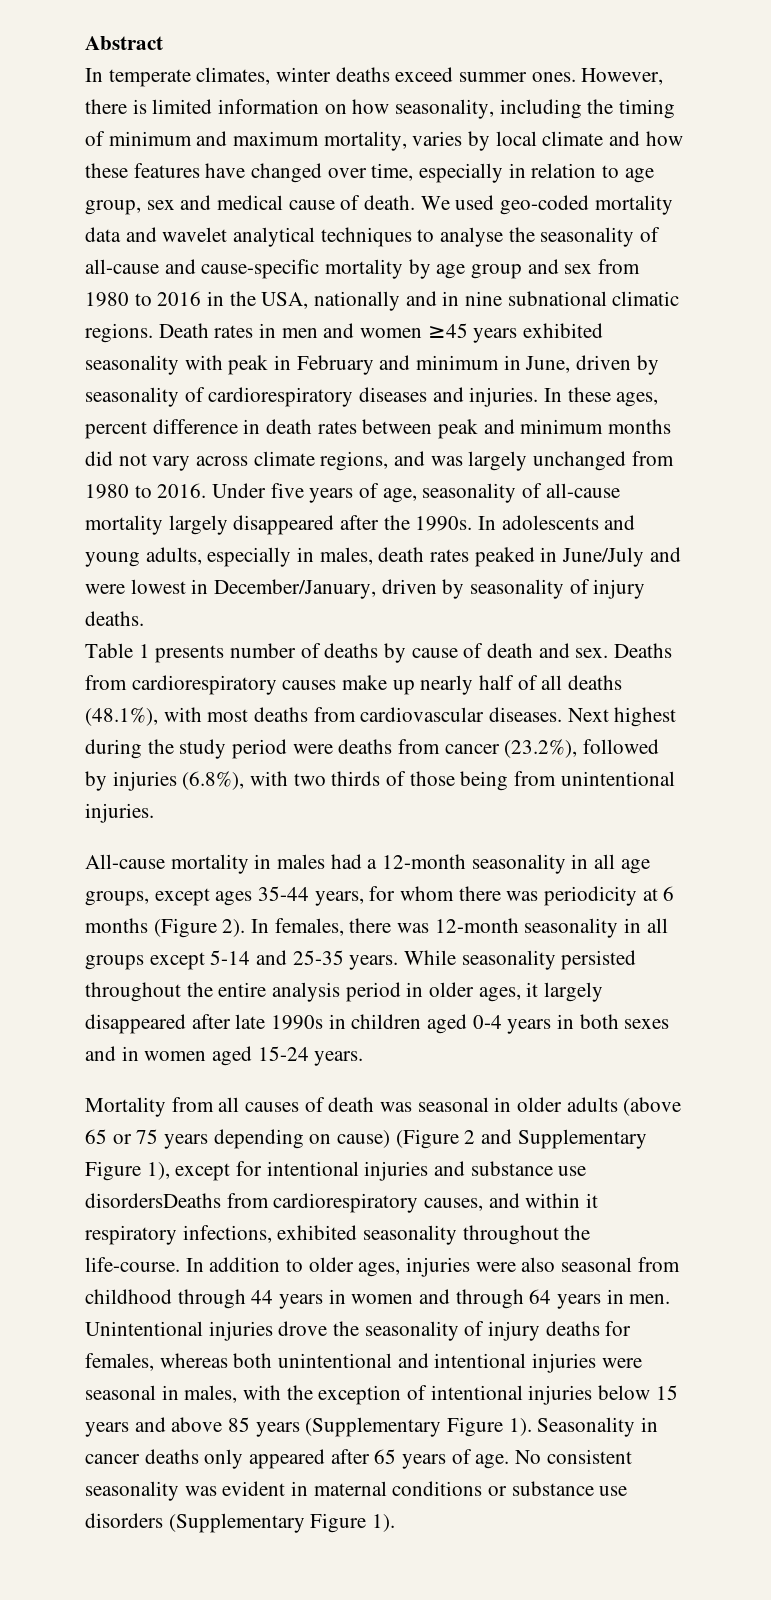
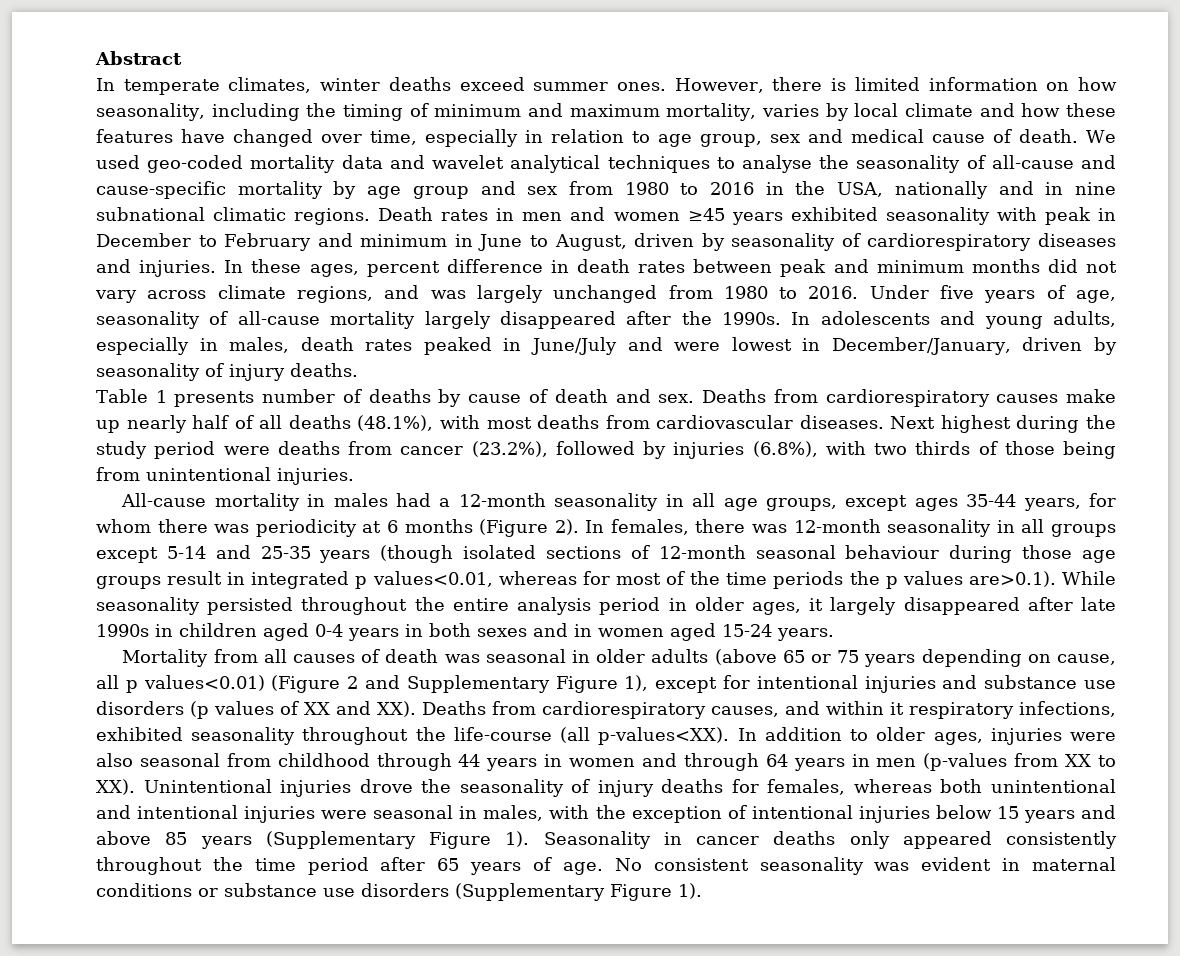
(292, 362) none -> [96,233,217,247] December to
[525,356,571,373] June, -> [478,234,627,251] June to August,
[349,955,399,970] years. -> [319,545,1117,563] [96,571,1056,589] years (though isolated sections of 12-month seasonal behaviour during those age groups result in integrated p values<0.01, whereas for most of the time periods the p values are>0.1).
[337,1130,391,1148] cause) -> [1057,654,1117,665] [96,675,265,693] cause, all p values<0.01)
[85,1193,221,1208] disordersDeaths -> [96,701,486,719] disorders (p values of XX and XX). Deaths
[85,1257,180,1272] life-course. -> [453,727,730,745] life-course (all p-values<XX).
[629,1294,671,1304] men. -> [876,753,1117,771] [96,779,135,795] men (p-values from XX to XX).
(326, 1459) none -> [1006,831,1117,849] [96,857,369,875] consistently throughout the time period

